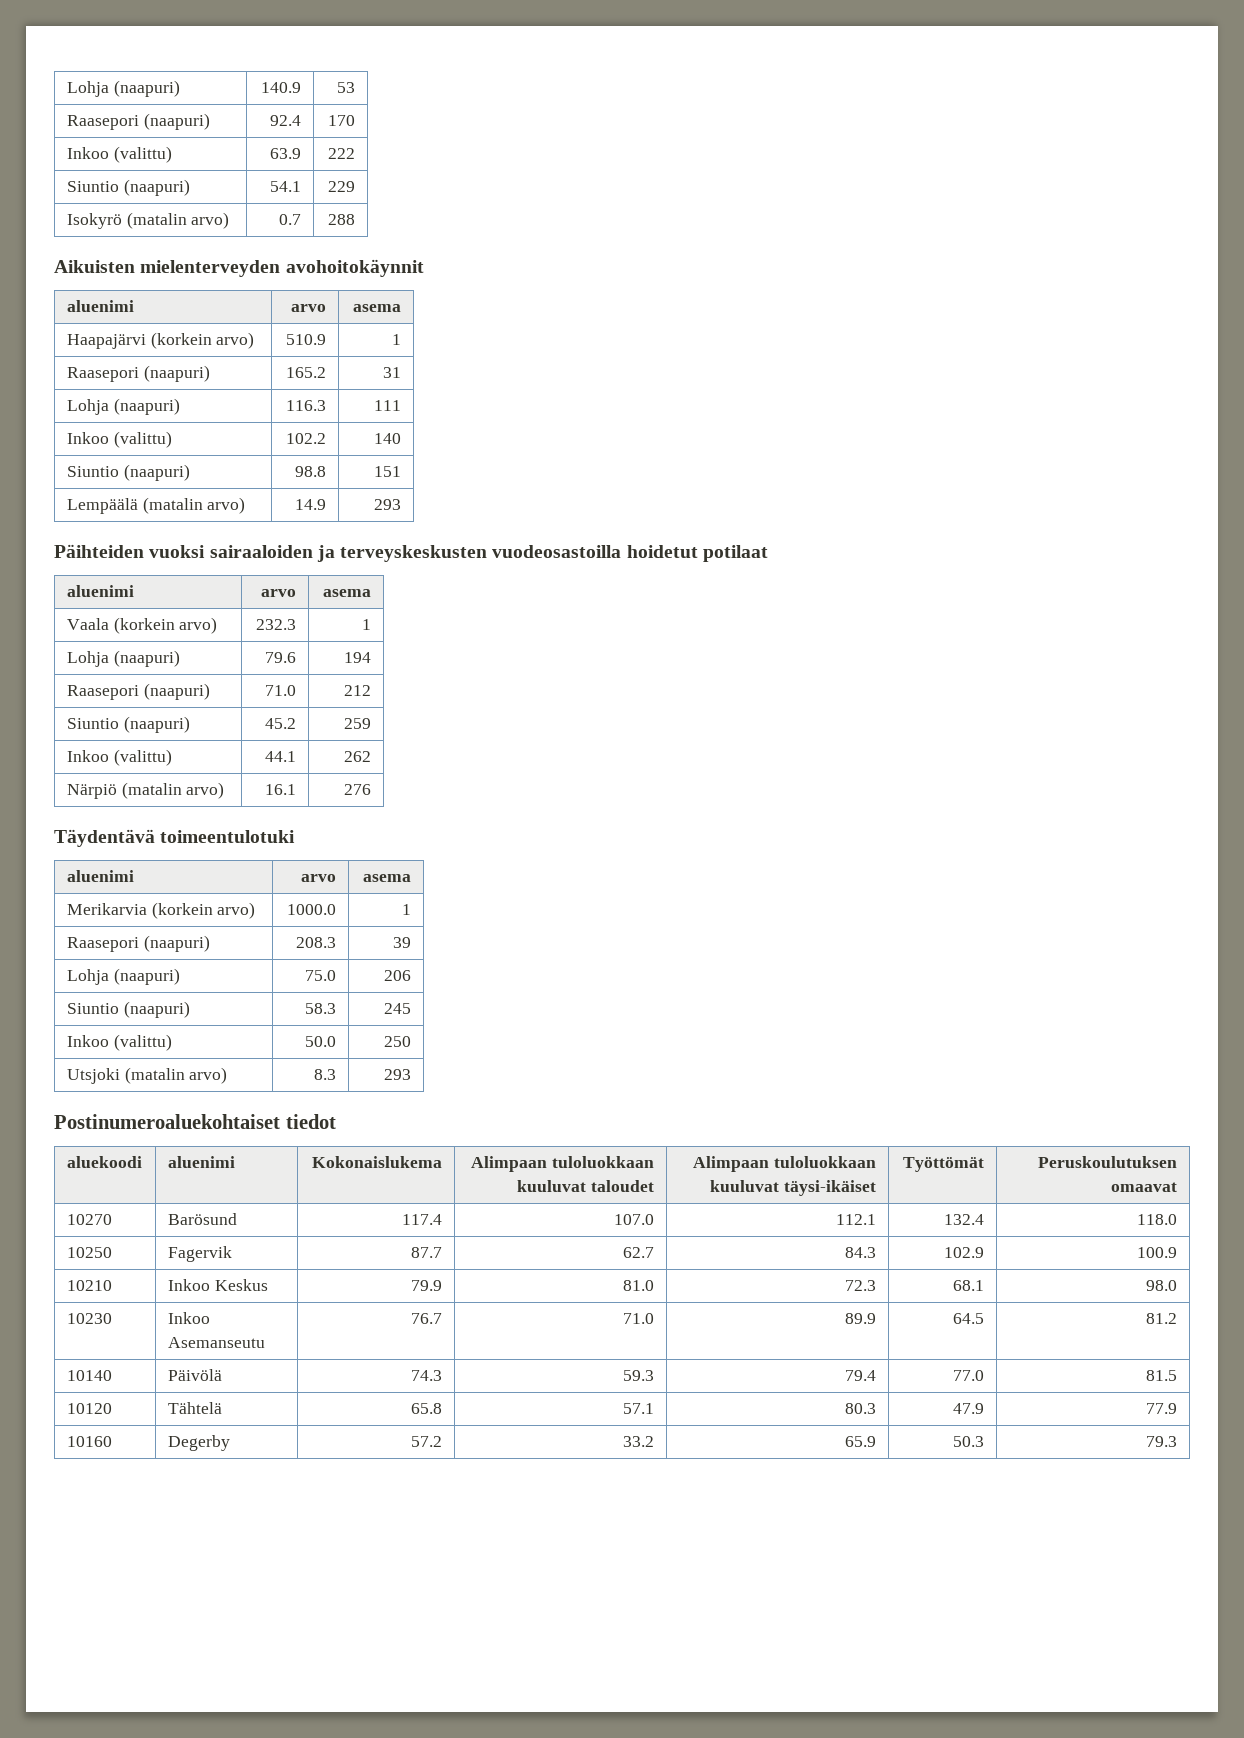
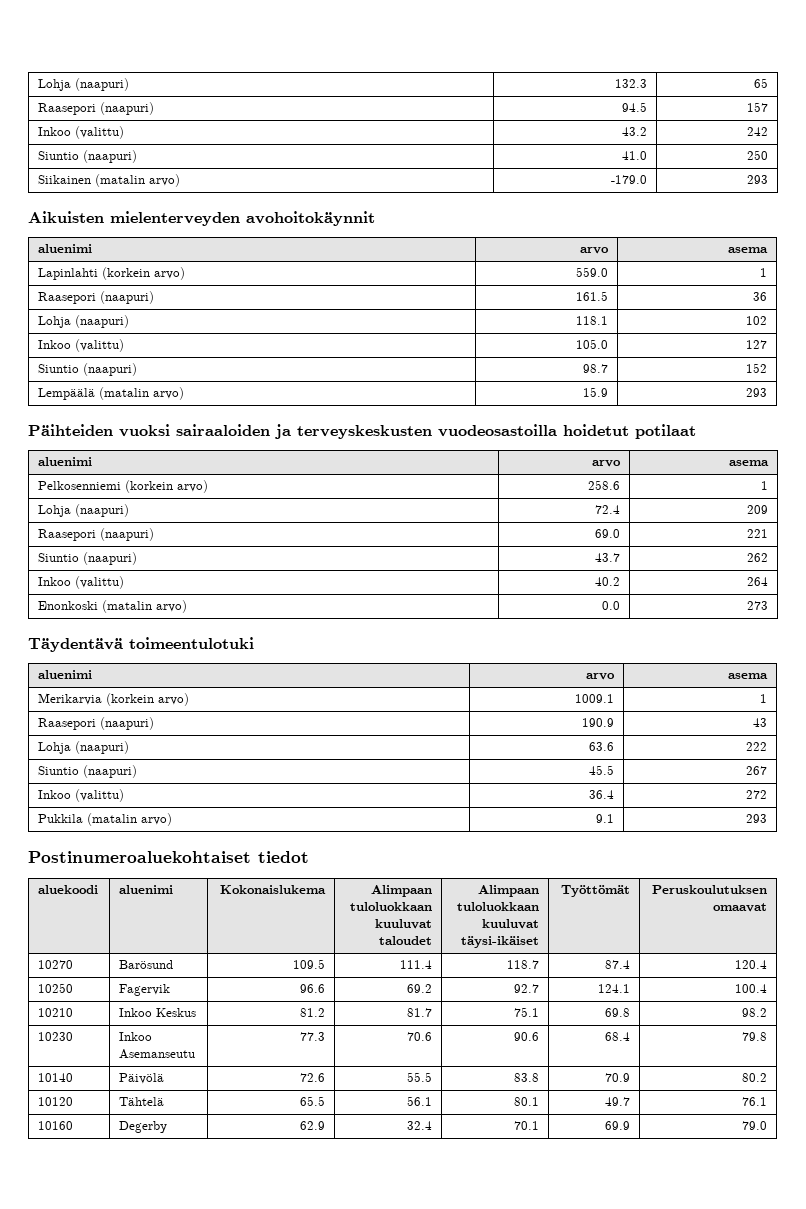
[66,80,180,97] [261,82,302,93] [337,82,356,93] [66,113,210,130] [270,115,302,126] [328,115,356,126] [66,146,172,163] [270,148,302,159] [328,148,356,159] [66,179,190,196] [270,181,302,192] [328,181,356,192] [66,212,230,229] [279,214,302,225] [328,214,356,225] Lohja (naapuri) | 140.9 | 53 // Raasepori (naapuri) | 92.4 | 170 // Inkoo (valittu) | 63.9 | 222 // Siuntio (naapuri) | 54.1 | 229 // Isokyrö (matalin arvo) | 0.7 | 288 -> [38,78,130,91] [614,79,647,88] [753,78,768,88] [38,102,155,115] [621,102,647,112] [746,102,768,112] [38,126,125,139] [621,127,647,136] [746,127,768,136] [38,150,138,163] [621,151,647,160] [746,150,768,160] [38,174,181,187] [610,175,647,184] [746,175,768,184] Lohja (naapuri) | 132.3 | 65 // Raasepori (naapuri) | 94.5 | 157 // Inkoo (valittu) | 43.2 | 242 // Siuntio (naapuri) | 41.0 | 250 // Siikainen (matalin arvo) | -179.0 | 293
[66,332,255,349] [286,334,327,345] [392,334,402,345] [66,365,210,382] [286,367,327,378] [383,367,402,378] [66,398,180,415] [286,400,327,411] [374,400,402,411] [66,431,172,448] [286,433,327,444] [374,433,402,444] [66,464,190,481] [295,466,327,477] [374,466,402,477] Haapajärvi (korkein arvo) | 510.9 | 1 // Raasepori (naapuri) | 165.2 | 31 // Lohja (naapuri) | 116.3 | 111 // Inkoo (valittu) | 102.2 | 140 // Siuntio (naapuri) | 98.8 | 151 -> [38,267,186,280] [575,267,608,277] [759,268,767,277] [38,291,155,304] [575,291,608,301] [752,292,767,301] [38,315,130,328] [575,316,608,325] [745,316,767,325] [38,339,125,352] [575,339,608,349] [745,340,767,349] [38,363,138,376] [582,364,608,373] [745,363,767,373] Lapinlahti (korkein arvo) | 559.0 | 1 // Raasepori (naapuri) | 161.5 | 36 // Lohja (naapuri) | 118.1 | 102 // Inkoo (valittu) | 105.0 | 127 // Siuntio (naapuri) | 98.7 | 152
[295,499,327,510] 14.9 -> [582,387,608,397] 15.9
[66,617,218,634] [256,619,297,630] Vaala (korkein arvo) | 232.3 -> [38,480,209,493] [587,480,620,490] Pelkosenniemi (korkein arvo) | 258.6
[265,652,297,663] [344,652,372,663] [66,683,210,700] [265,685,297,696] [344,685,372,696] [66,716,190,733] [265,718,297,729] [344,718,372,729] [66,749,172,766] [265,751,297,762] [344,751,372,762] [66,782,225,799] [265,784,297,795] [344,784,372,795] 79.6 | 194 // Raasepori (naapuri) | 71.0 | 212 // Siuntio (naapuri) | 45.2 | 259 // Inkoo (valittu) | 44.1 | 262 // Närpiö (matalin arvo) | 16.1 | 276 -> [594,505,620,514] [746,505,768,514] [38,528,155,541] [594,529,620,538] [746,529,768,538] [38,552,138,565] [594,553,620,562] [746,553,768,562] [38,576,125,589] [594,577,620,586] [746,577,768,586] [38,600,188,613] [601,601,620,610] [746,601,768,610] 72.4 | 209 // Raasepori (naapuri) | 69.0 | 221 // Siuntio (naapuri) | 43.7 | 262 // Inkoo (valittu) | 40.2 | 264 // Enonkoski (matalin arvo) | 0.0 | 273
[287,904,337,915] [402,904,412,915] [66,935,210,952] [296,937,337,948] [393,937,412,948] [66,968,180,985] [305,970,337,981] [384,970,412,981] [66,1001,190,1018] [305,1003,337,1014] [384,1003,412,1014] [66,1034,172,1051] [305,1036,337,1047] [384,1036,412,1047] [66,1067,228,1084] [314,1069,337,1080] 1000.0 | 1 // Raasepori (naapuri) | 208.3 | 39 // Lohja (naapuri) | 75.0 | 206 // Siuntio (naapuri) | 58.3 | 245 // Inkoo (valittu) | 50.0 | 250 // Utsjoki (matalin arvo) | 8.3 -> [574,694,614,703] [759,694,767,703] [38,717,155,730] [581,718,614,727] [752,718,767,727] [38,741,130,754] [588,742,614,751] [745,742,767,751] [38,765,138,778] [588,765,614,775] [745,766,767,775] [38,789,125,802] [588,790,614,799] [745,790,767,799] [38,813,173,826] [595,814,614,823] 1009.1 | 1 // Raasepori (naapuri) | 190.9 | 43 // Lohja (naapuri) | 63.6 | 222 // Siuntio (naapuri) | 45.5 | 267 // Inkoo (valittu) | 36.4 | 272 // Pukkila (matalin arvo) | 9.1
[402,1214,443,1225] [614,1214,655,1225] [836,1214,877,1225] [944,1214,985,1225] [1137,1214,1178,1225] [66,1247,112,1258] [167,1246,232,1262] [411,1247,443,1258] [623,1247,655,1258] [845,1247,877,1258] [944,1247,985,1258] [1137,1247,1178,1258] [66,1280,112,1291] [167,1279,268,1291] [411,1280,443,1291] [623,1280,655,1291] [845,1280,877,1291] [953,1280,985,1291] [1146,1280,1178,1291] [66,1313,112,1324] [167,1312,210,1324] [167,1337,265,1348] [411,1313,443,1324] [623,1313,655,1324] [845,1313,877,1324] [953,1313,985,1324] [1146,1313,1178,1324] [66,1370,112,1381] [167,1369,222,1381] [411,1370,443,1381] [623,1370,655,1381] [845,1370,877,1381] [953,1370,985,1381] [1146,1370,1178,1381] [66,1403,112,1414] [167,1402,222,1414] [411,1403,443,1414] [623,1403,655,1414] [845,1403,877,1414] [953,1403,985,1414] [1146,1403,1178,1414] [66,1436,112,1447] [167,1435,230,1451] [411,1436,443,1447] [623,1436,655,1447] [845,1436,877,1447] [953,1436,985,1447] [1146,1436,1178,1447] 117.4 | 107.0 | 112.1 | 132.4 | 118.0 // 10250 | Fagervik | 87.7 | 62.7 | 84.3 | 102.9 | 100.9 // 10210 | Inkoo Keskus | 79.9 | 81.0 | 72.3 | 68.1 | 98.0 // 10230 | Inkoo Asemanseutu | 76.7 | 71.0 | 89.9 | 64.5 | 81.2 // 10140 | Päivölä | 74.3 | 59.3 | 79.4 | 77.0 | 81.5 // 10120 | Tähtelä | 65.8 | 57.1 | 80.3 | 47.9 | 77.9 // 10160 | Degerby | 57.2 | 33.2 | 65.9 | 50.3 | 79.3 -> [292,959,325,969] [399,960,432,969] [506,960,539,969] [604,960,630,969] [734,960,767,969] [38,983,74,993] [119,984,171,996] [299,984,325,993] [406,984,432,993] [513,984,539,993] [597,984,630,993] [734,984,767,993] [38,1008,74,1017] [119,1008,197,1017] [299,1008,325,1017] [406,1008,432,1017] [513,1007,539,1017] [604,1008,630,1017] [741,1008,767,1017] [38,1032,74,1041] [119,1032,153,1041] [119,1049,196,1059] [299,1032,325,1041] [406,1032,432,1041] [513,1032,539,1041] [604,1032,630,1041] [741,1032,767,1041] [38,1073,74,1082] [119,1073,165,1084] [299,1073,325,1082] [406,1072,432,1082] [513,1073,539,1082] [604,1073,630,1082] [741,1073,767,1082] [38,1097,74,1106] [119,1097,165,1106] [299,1096,325,1106] [406,1096,432,1106] [513,1097,539,1106] [604,1097,630,1106] [741,1097,767,1106] [38,1121,74,1130] [119,1121,168,1133] [299,1121,325,1130] [406,1121,432,1130] [513,1121,539,1130] [604,1121,630,1130] [741,1121,767,1130] 109.5 | 111.4 | 118.7 | 87.4 | 120.4 // 10250 | Fagervik | 96.6 | 69.2 | 92.7 | 124.1 | 100.4 // 10210 | Inkoo Keskus | 81.2 | 81.7 | 75.1 | 69.8 | 98.2 // 10230 | Inkoo Asemanseutu | 77.3 | 70.6 | 90.6 | 68.4 | 79.8 // 10140 | Päivölä | 72.6 | 55.5 | 83.8 | 70.9 | 80.2 // 10120 | Tähtelä | 65.5 | 56.1 | 80.1 | 49.7 | 76.1 // 10160 | Degerby | 62.9 | 32.4 | 70.1 | 69.9 | 79.0

